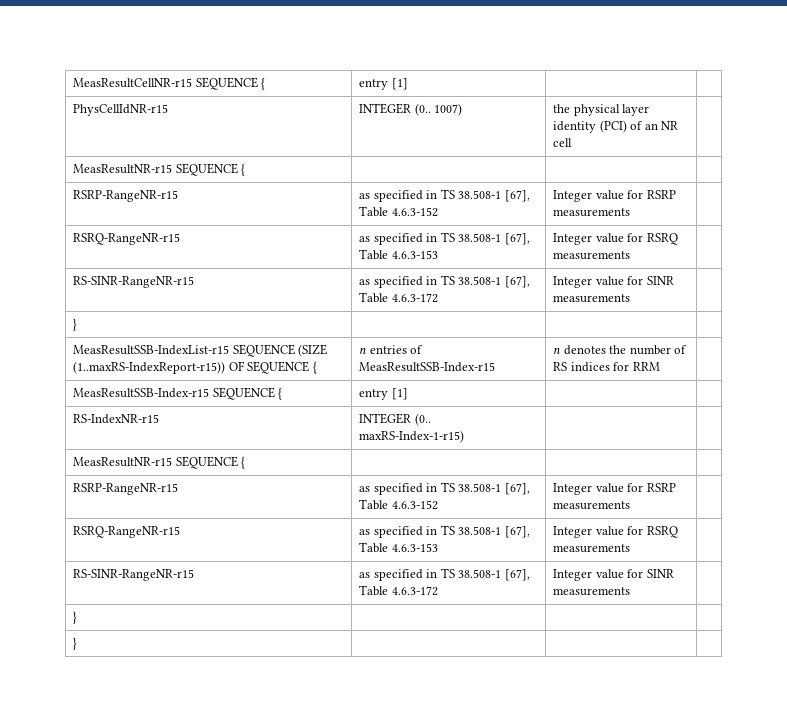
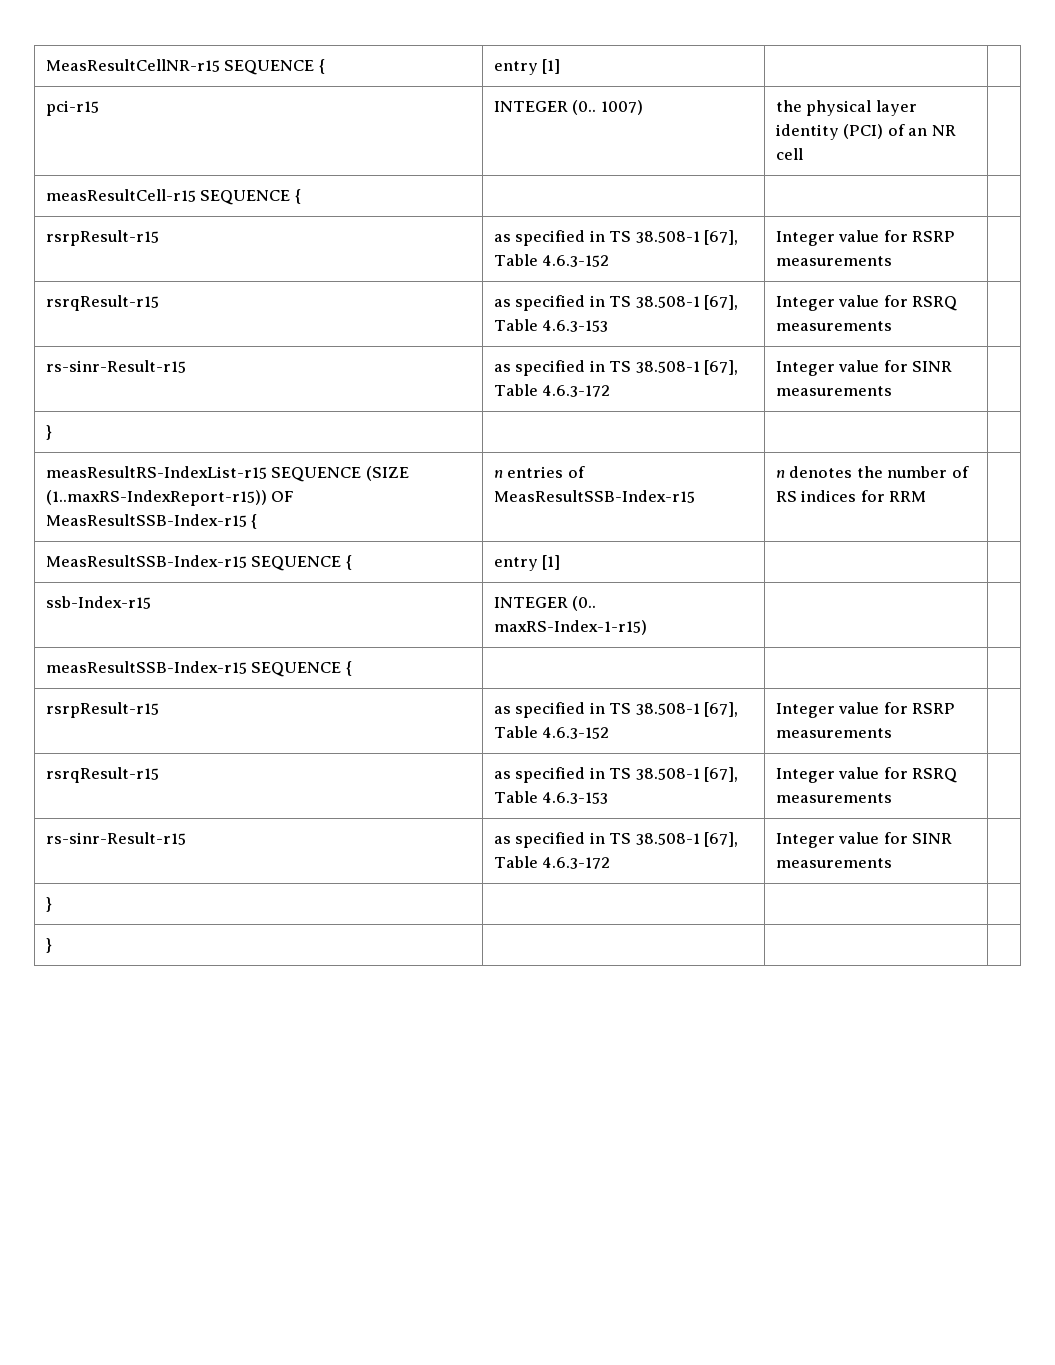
[73,104,169,116] PhysCellIdNR-r15 -> [45,100,99,116] pci-r15
[73,163,246,176] [73,190,179,202] MeasResultNR-r15 SEQUENCE { | | | // RSRP-RangeNR-r15 -> [45,189,301,205] [45,230,159,246] measResultCell-r15 SEQUENCE { | | | // rsrpResult-r15
[73,233,181,245] RSRQ-RangeNR-r15 -> [45,295,159,311] rsrqResult-r15
[73,276,195,288] RS-SINR-RangeNR-r15 -> [45,360,186,373] rs-sinr-Result-r15
[73,345,230,355] MeasResultSSB-IndexList-r15 -> [45,466,267,479] measResultRS-IndexList-r15
[247,361,310,374] SEQUENCE -> [45,514,247,527] MeasResultSSB-Index-r15
[73,414,160,424] RS-IndexNR-r15 -> [45,596,151,609] ssb-Index-r15
[73,456,246,469] [73,483,179,495] MeasResultNR-r15 SEQUENCE { | | | // RSRP-RangeNR-r15 -> [45,661,352,677] [45,702,159,718] measResultSSB-Index-r15 SEQUENCE { | | | // rsrpResult-r15
[73,526,181,538] RSRQ-RangeNR-r15 -> [45,767,159,783] rsrqResult-r15
[73,569,195,581] RS-SINR-RangeNR-r15 -> [45,832,186,845] rs-sinr-Result-r15

